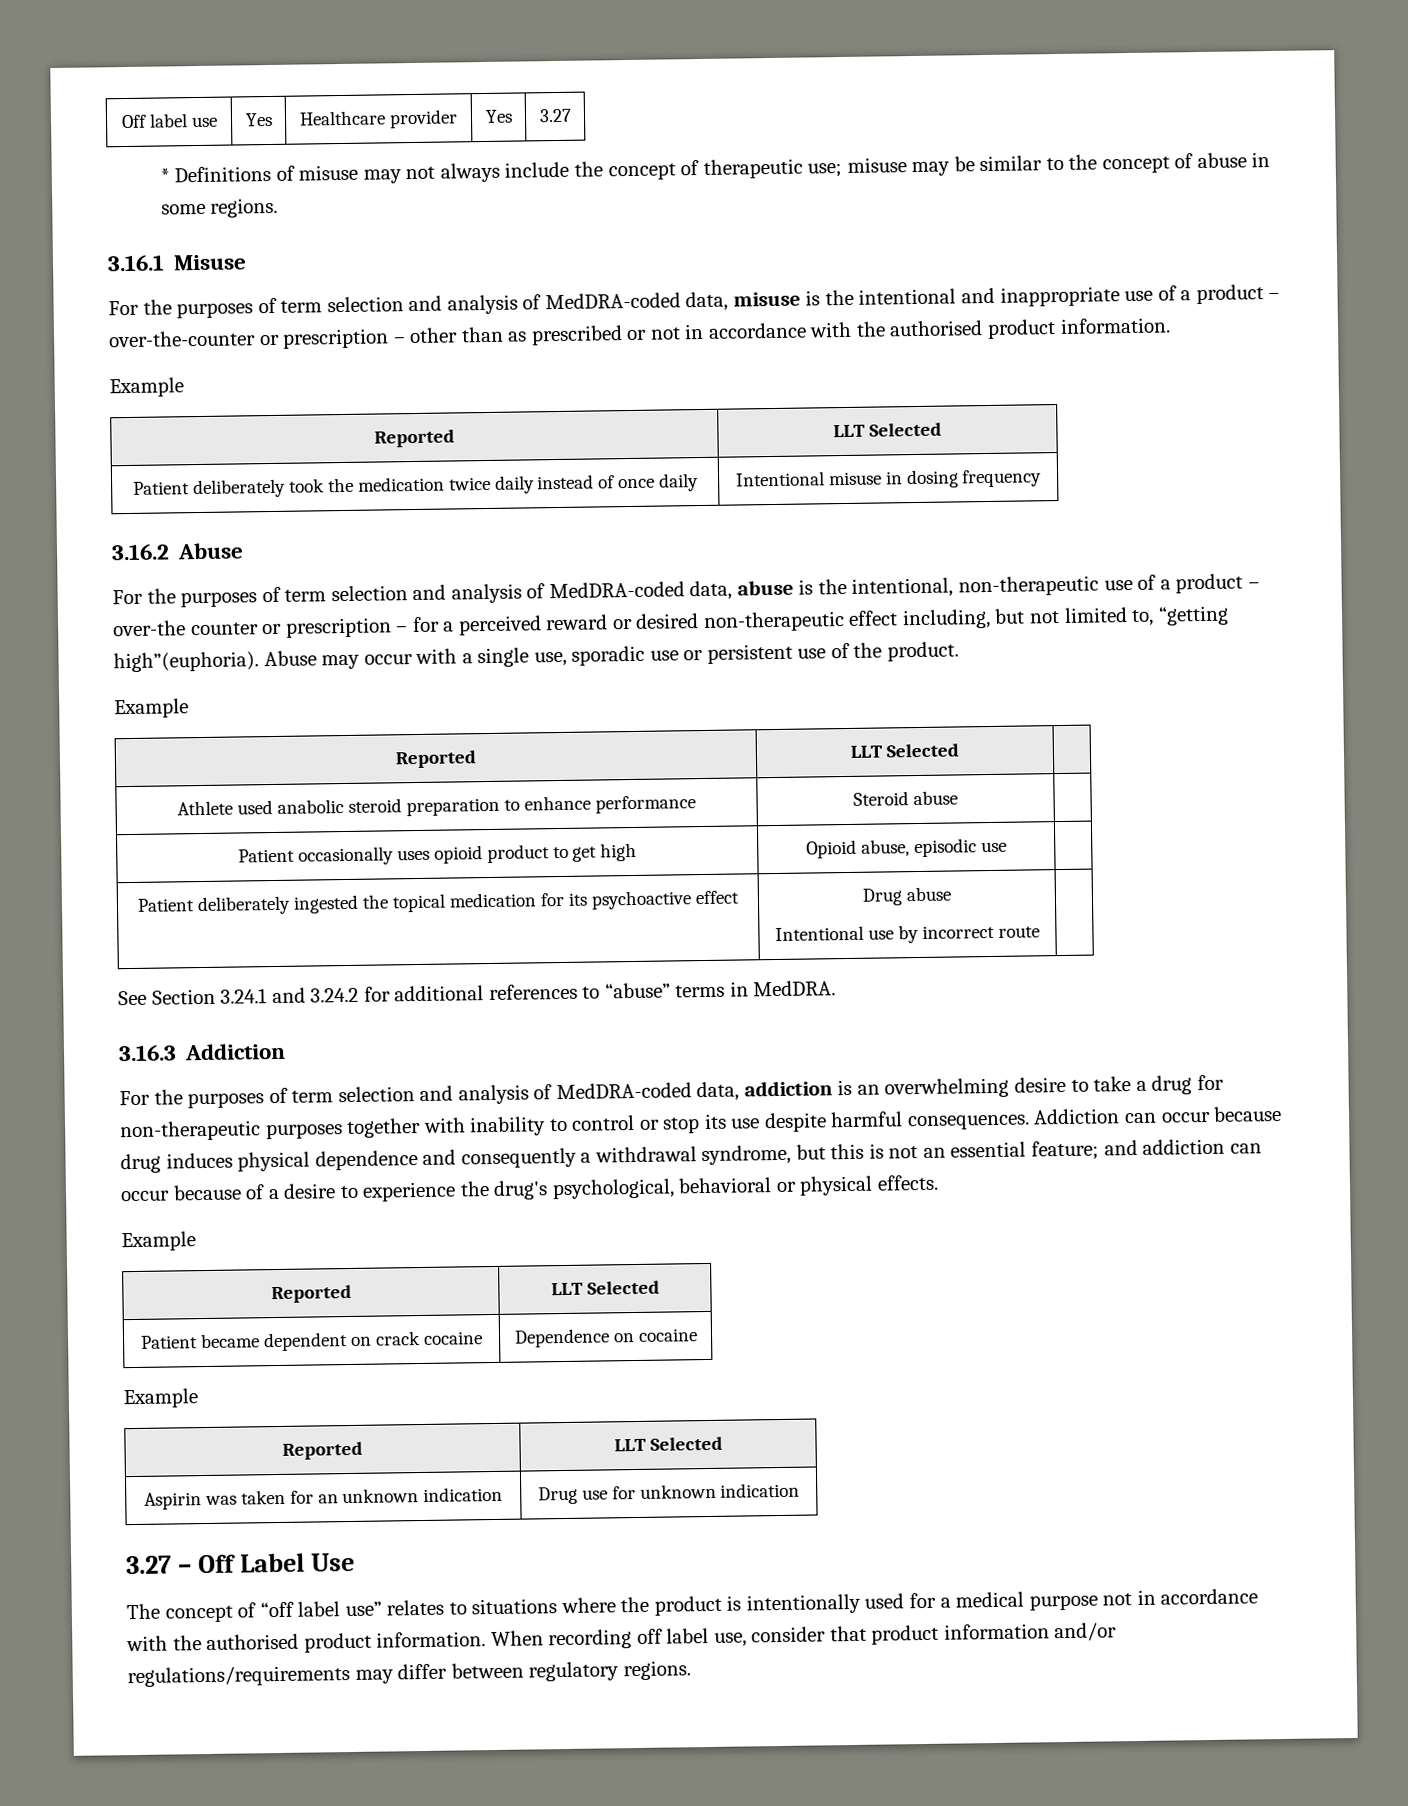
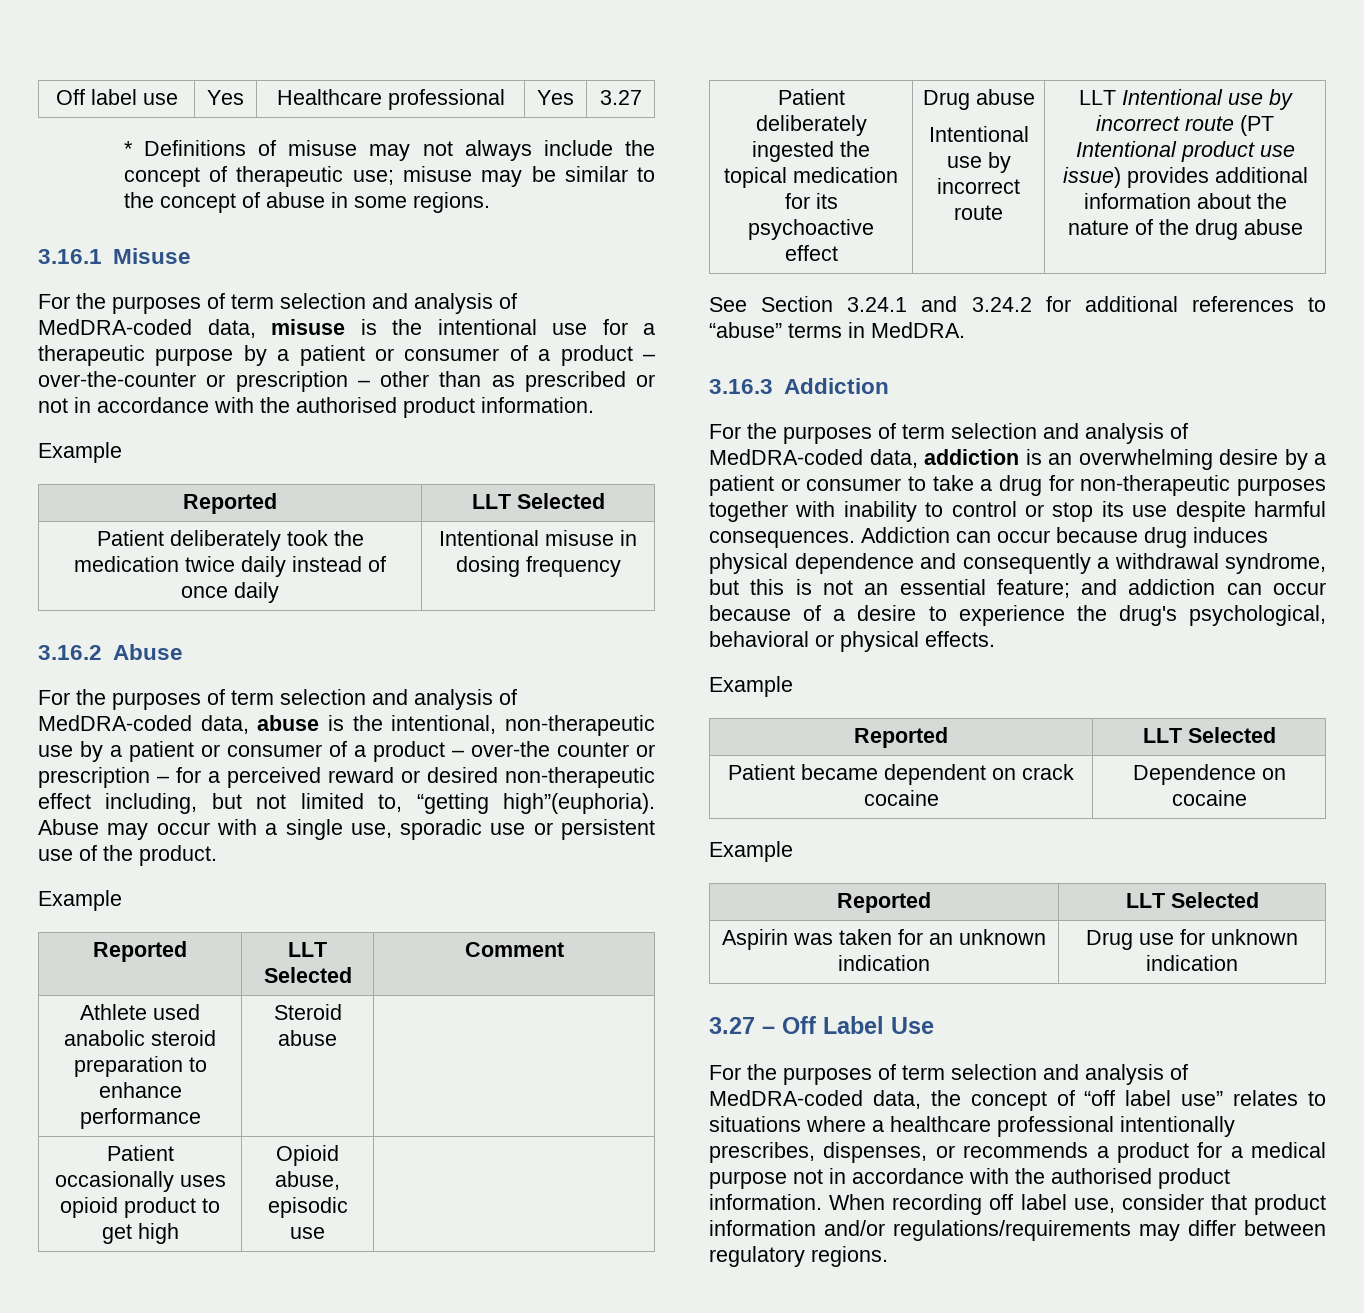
[388,109,458,129] provider -> [387,89,505,110] professional
[961,286,1154,307] and inappropriate use -> [552,319,655,335] [38,345,500,366] use for a therapeutic purpose by a patient or consumer
(1133, 585) none -> [80,741,322,762] by a patient or consumer
(959, 750) none -> [464,942,564,957] Comment
(1040, 932) none -> [1078,89,1293,110] [1096,115,1274,136] [1075,141,1295,162] [1062,167,1308,188] [1083,193,1287,209] [1067,219,1303,240] LLT Intentional use by incorrect route (PT Intentional product use issue) provides additional information about the nature of the drug abuse
(1067, 1084) none -> [1284,449,1326,470] [709,475,902,496] by a patient or consumer
[126,1603,160,1620] The -> [709,1064,1188,1085] [709,1090,961,1109] For the purposes of term selection and analysis of MedDRA-coded data, the
[620,1593,905,1616] the product is intentionally used -> [872,1116,1235,1137] [709,1142,1189,1163] a healthcare professional intentionally prescribes, dispenses, or recommends a product

